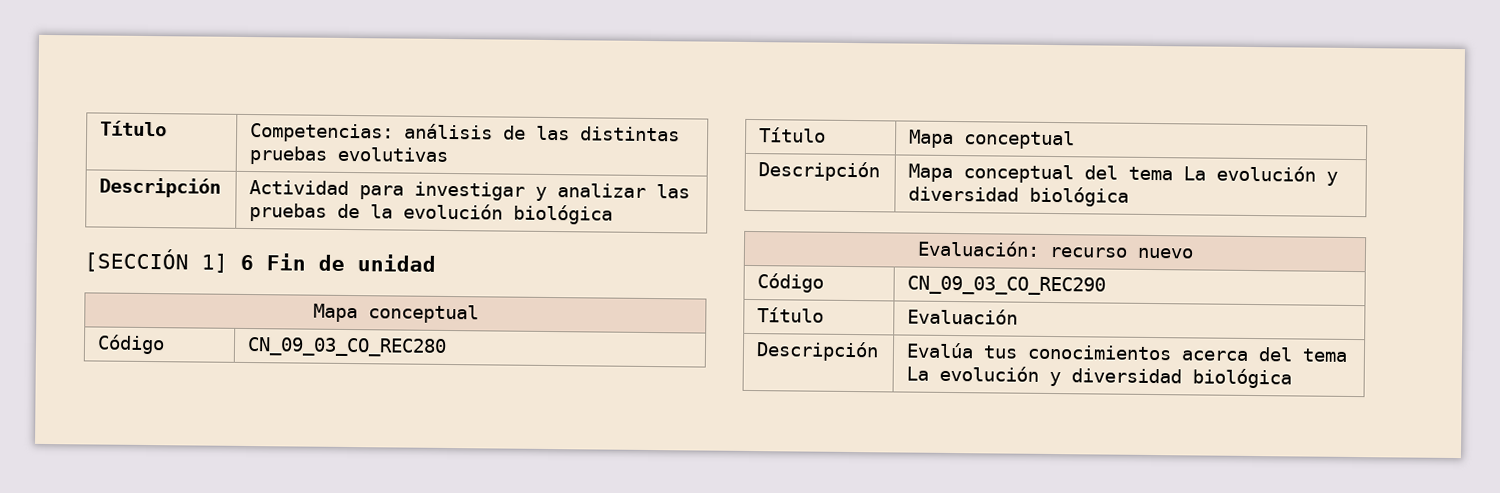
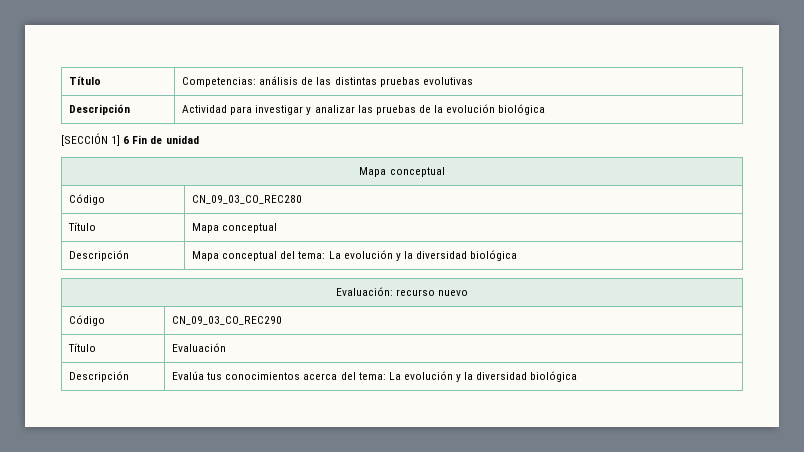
[1128,165,1339,186] tema La evolución y -> [298,250,413,261] tema: La evolución y la
[1302,348,1349,362] [906,365,1062,387] tema La evolución y -> [358,371,474,382] tema: La evolución y la

